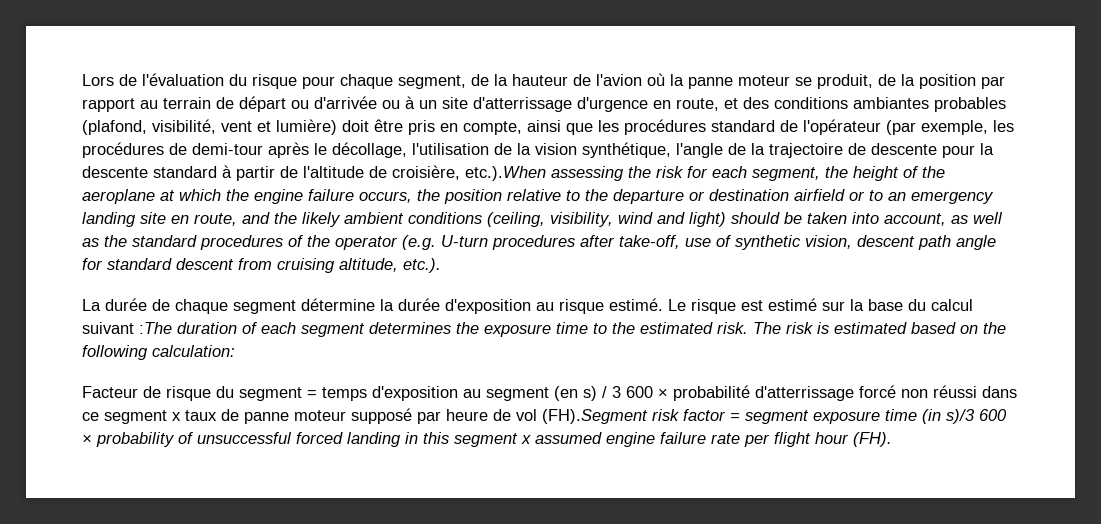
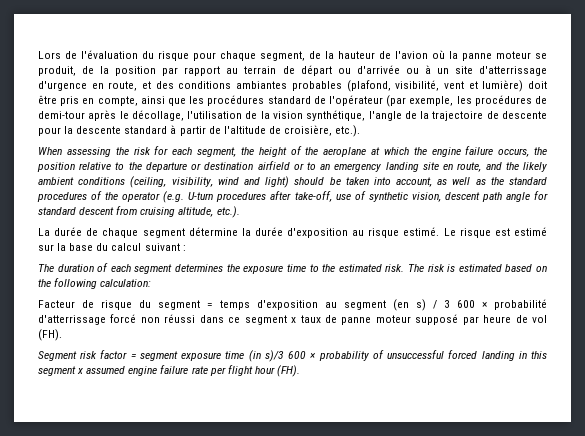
[465,166,546,181] etc.).When -> [335,125,361,137] [38,147,62,155] etc.). // When
[139,322,172,334] :The -> [182,245,186,251] [38,264,54,272] : // The
[542,409,648,424] (FH).Segment -> [38,329,62,341] [38,351,77,361] (FH). // Segment

